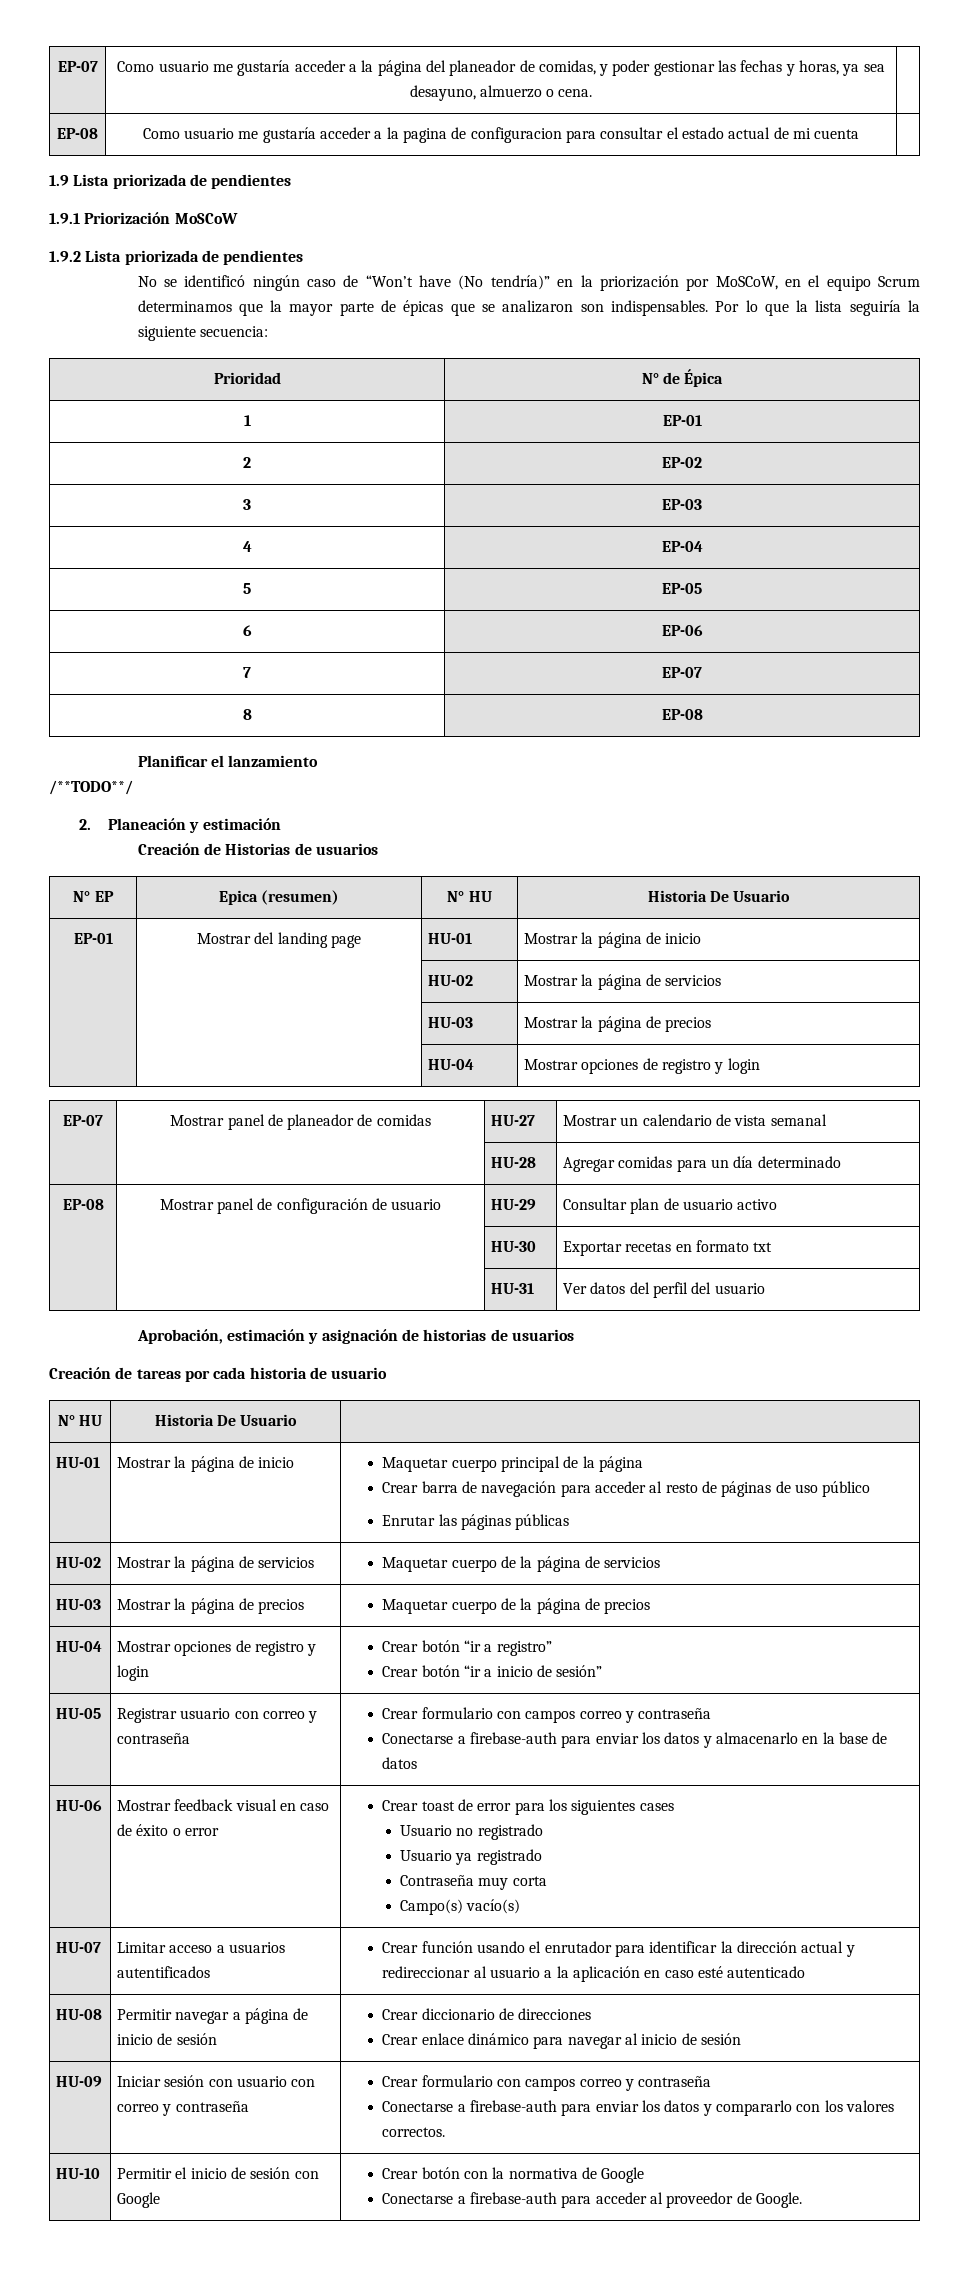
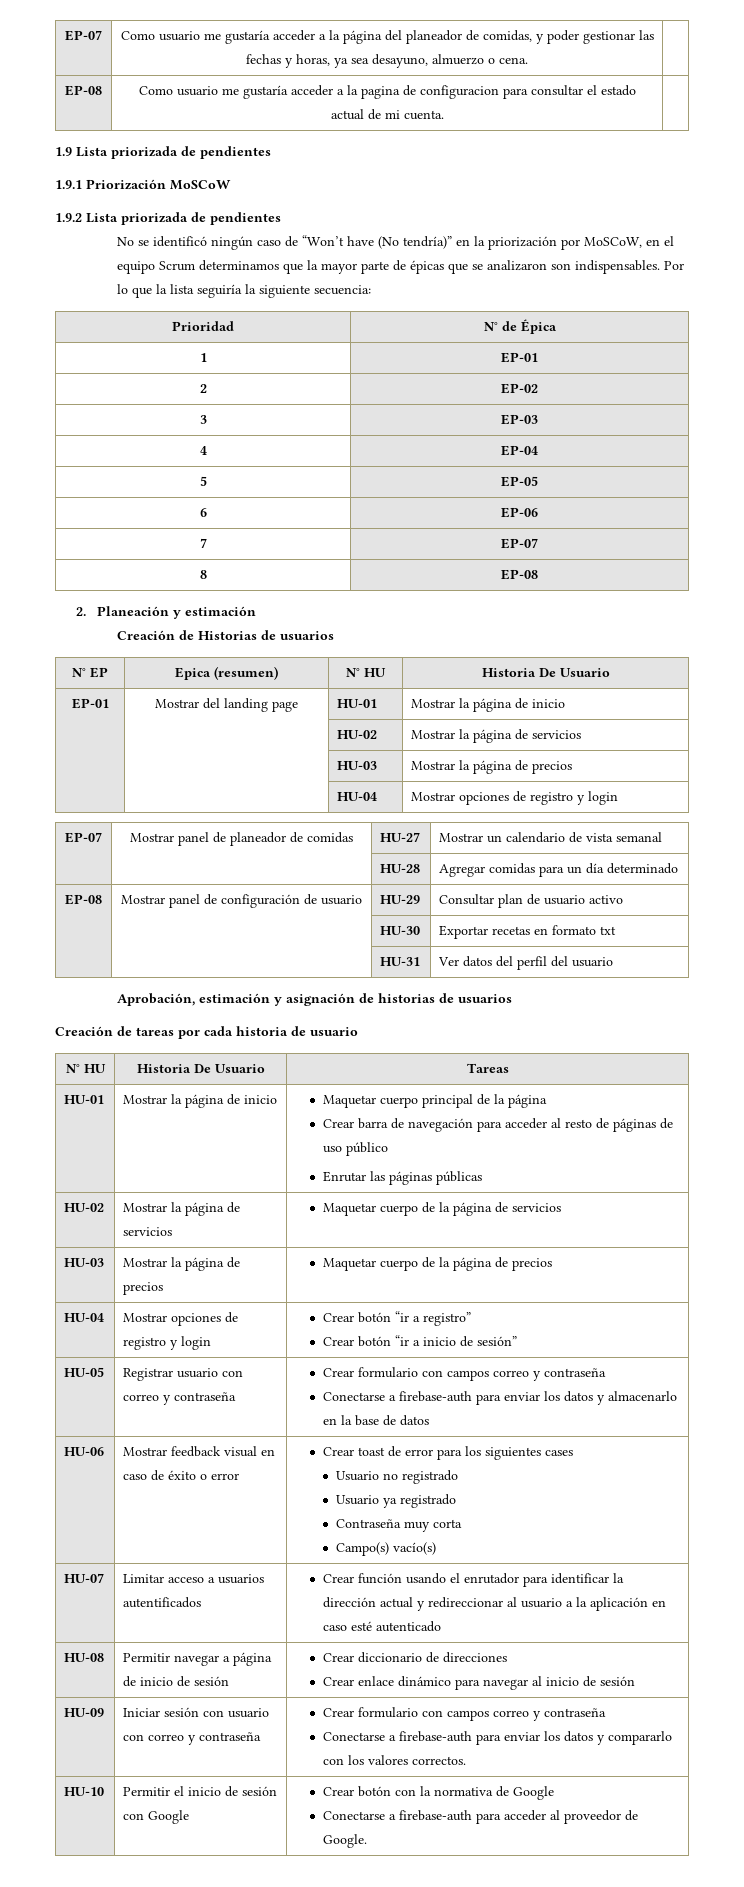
[814,129,860,139] cuenta -> [403,110,444,120] cuenta.
[137,755,319,767] [49,780,133,795] // Planificar el lanzamiento // /**TODO**/ -> (538, 574) none
(298, 1420) none -> [466,1063,509,1073] Tareas

